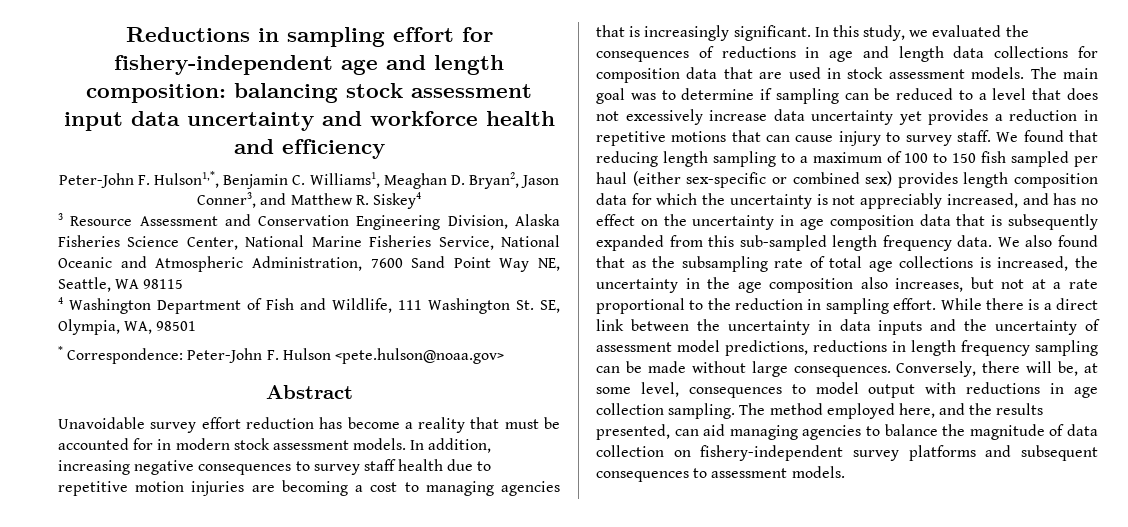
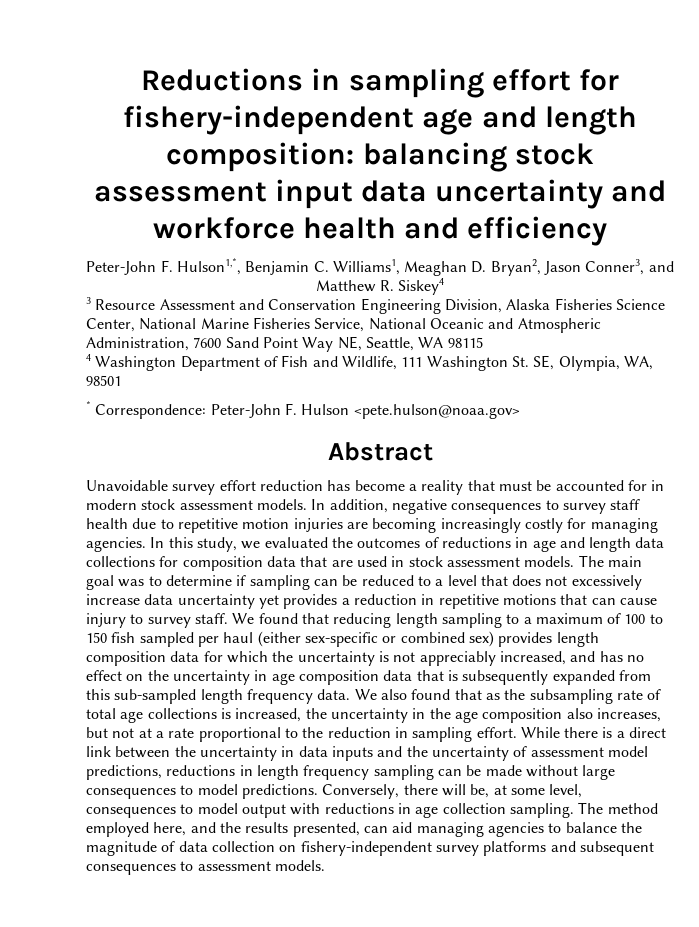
[58,460,130,475] increasing -> (388, 506) none
[355,481,560,496] [596,25,811,41] a cost to managing agencies that is increasingly significant. -> [440,518,658,533] [86,537,146,552] increasingly costly for managing agencies.
[596,51,689,62] consequences -> [357,538,421,548] outcomes
[793,366,891,377] consequences. -> [86,784,318,799] consequences to model predictions.

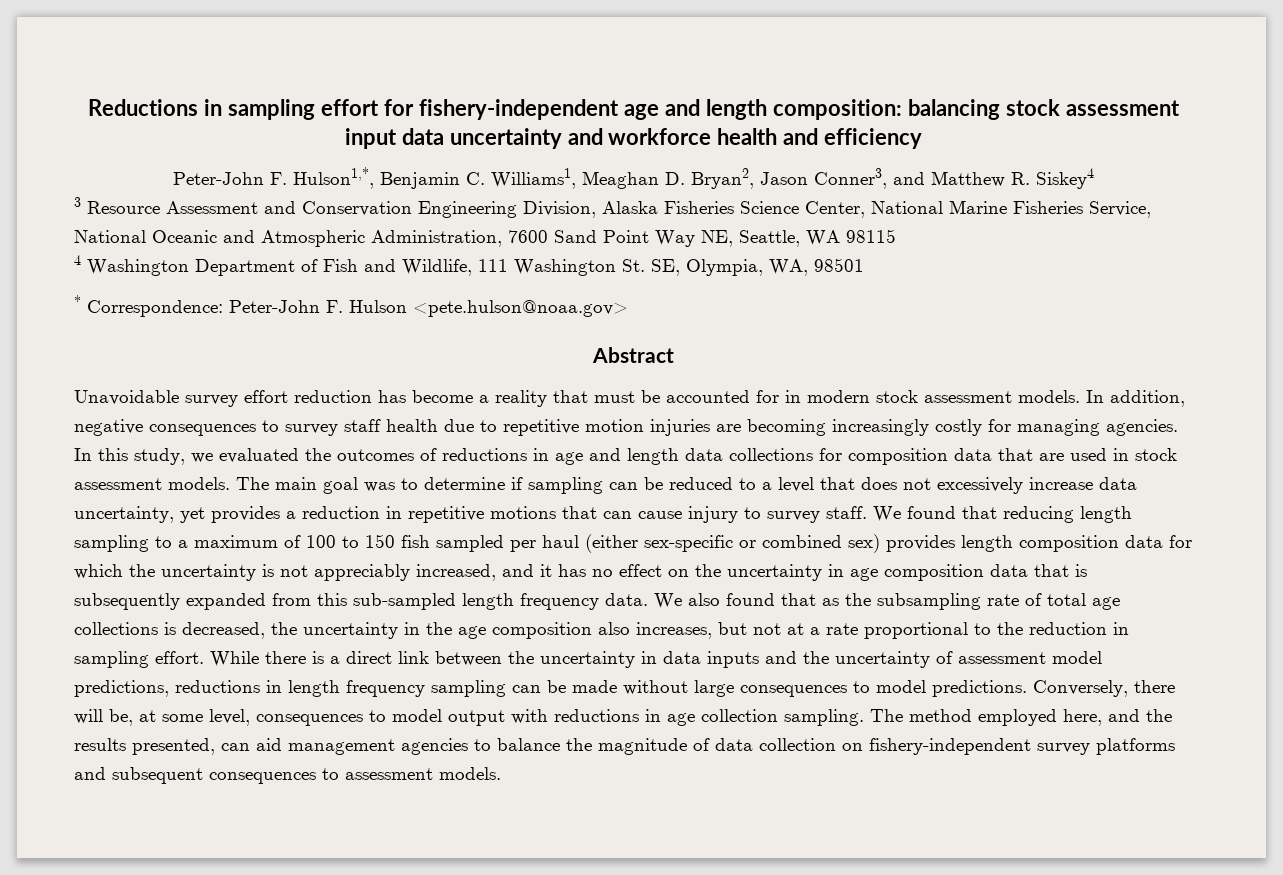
[177,594,255,609] uncertainty -> [74,506,174,523] uncertainty,
(596, 656) none -> [540,564,552,577] it
[235,708,302,722] increased, -> [182,622,265,639] decreased,
[416,822,484,837] managing -> [288,739,395,755] management

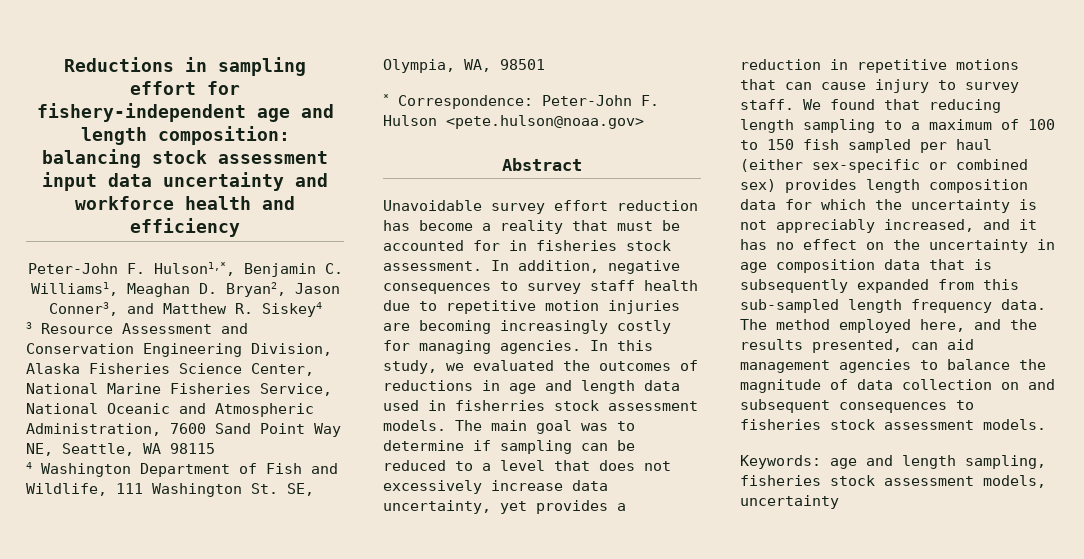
[807,390,1080,403] modern stock assessment models. -> [536,240,671,251] [383,261,482,271] fisheries stock assessment.
[729,448,1064,465] collections for composition data that are -> (680, 385) none
(1129, 454) none -> [455,400,545,411] fisherries
[654,593,1120,610] [74,622,1129,639] [74,651,1102,668] [74,680,1175,697] [74,709,864,726] We also found that as the subsampling rate of total age collections is decreased, the uncertainty in the age composition also increases, but not at a rate proportional to the reduction in sampling effort. While there is a direct link between the uncertainty in data inputs and the uncertainty of assessment model predictions, reductions in length frequency sampling can be made without large consequences to model predictions. Conversely, there will be, at some level, consequences to model output with reductions in age collection sampling. -> (1046, 304) none
[869,738,1175,755] fishery-independent survey platforms -> (1019, 386) none
[345,767,501,780] assessment models. -> [740,419,1046,430] [740,455,1046,469] [740,475,1046,488] [740,495,839,509] fisheries stock assessment models. // Keywords: age and length sampling, fisheries stock assessment models, uncertainty

